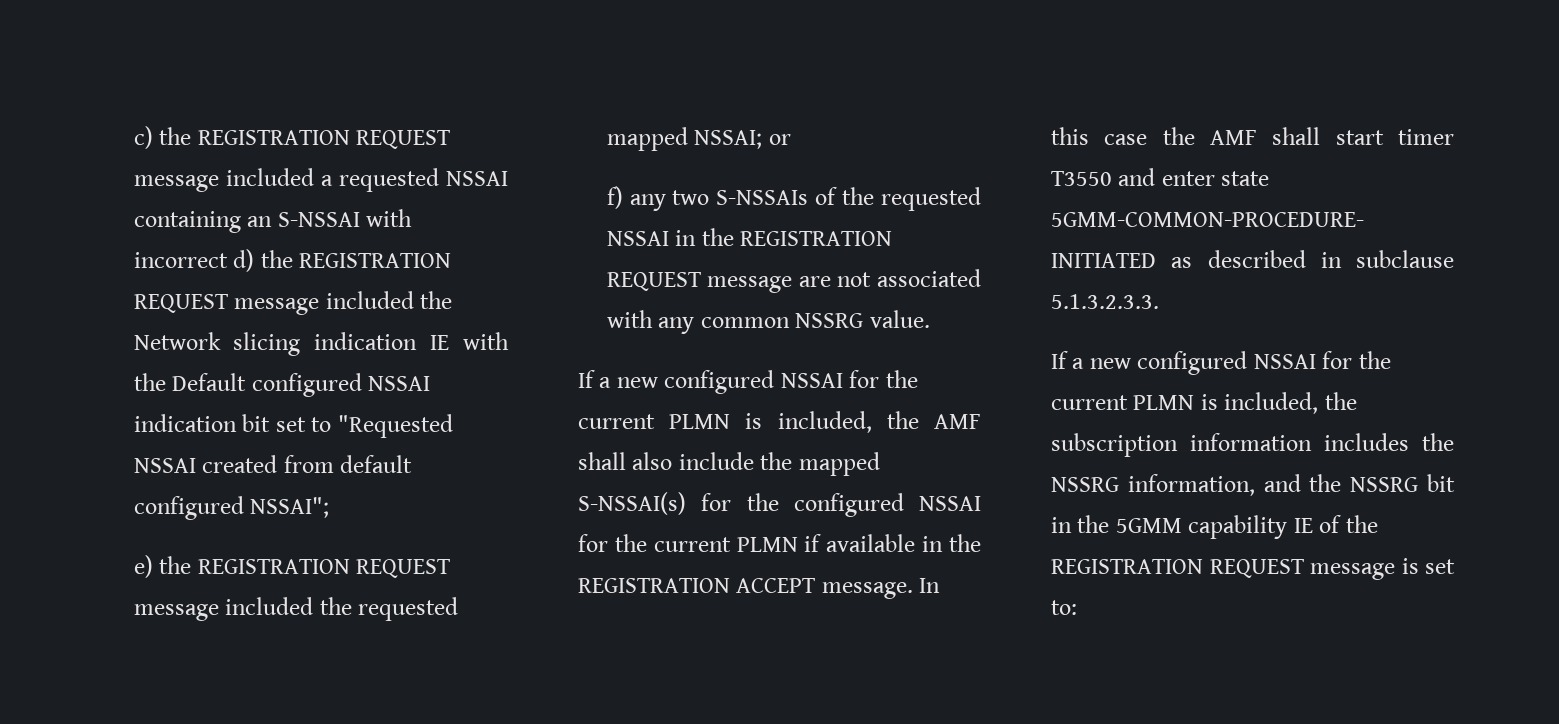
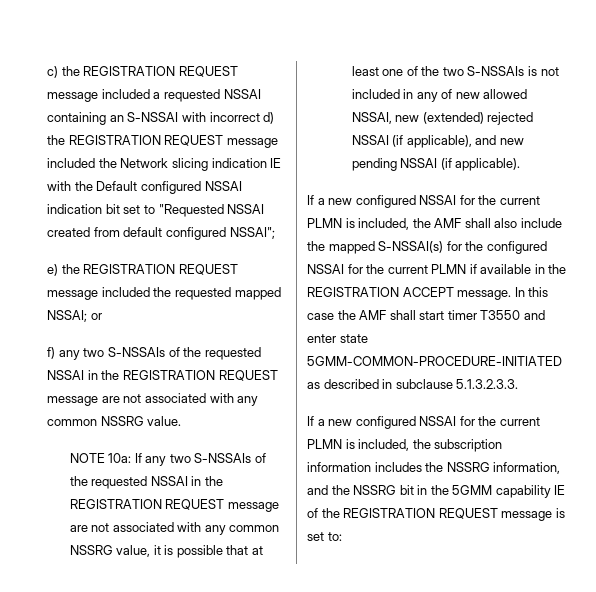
(930, 319) none -> [69,453,266,466] [69,476,223,489] [69,499,279,512] [69,522,280,535] [69,545,263,558] [351,66,559,76] [351,89,528,102] [351,112,534,125] [351,135,524,148] [351,158,521,171] // NOTE 10a: If any two S-NSSAIs of the requested NSSAI in the REGISTRATION REQUEST message are not associated with any common NSSRG value, it is possible that at least one of the two S-NSSAIs is not included in any of new allowed NSSAI, new (extended) rejected NSSAI (if applicable), and new pending NSSAI (if applicable).

